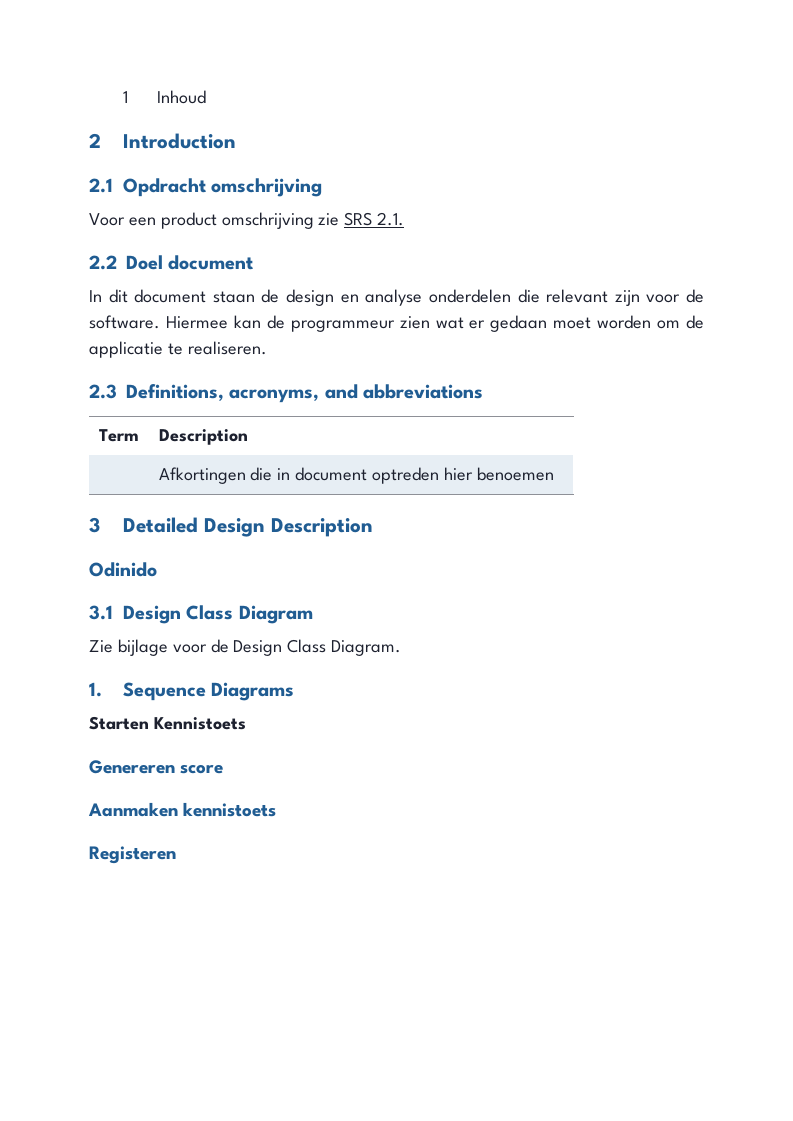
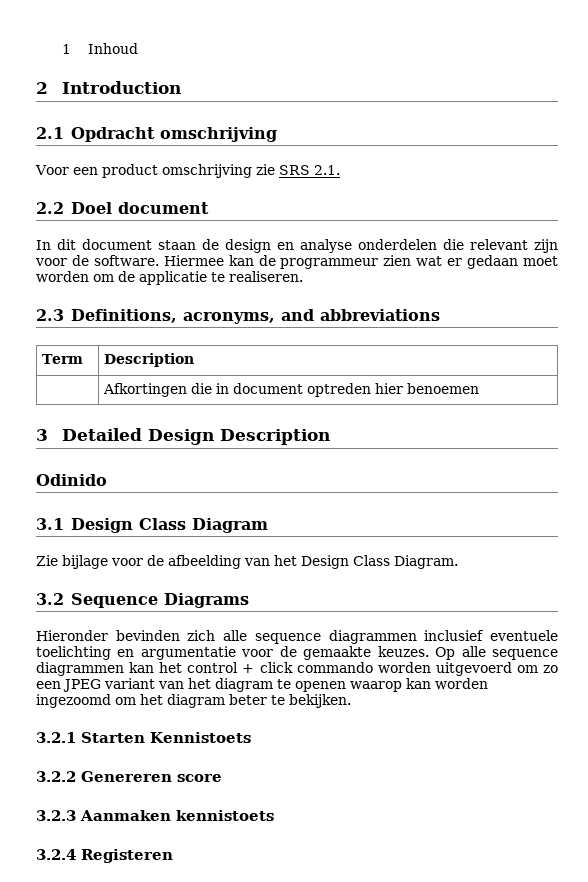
(229, 646) none -> [168,555,297,569] afbeelding van het
[89,682,102,697] 1. -> [36,593,64,605] 3.2
(295, 691) none -> [36,630,558,644] [36,646,559,660] [36,662,558,676] [36,678,488,692] [36,694,351,708] [36,732,76,743] Hieronder bevinden zich alle sequence diagrammen inclusief eventuele toelichting en argumentatie voor de gemaakte keuzes. Op alle sequence diagrammen kan het control + click commando worden uitgevoerd om zo een JPEG variant van het diagram te openen waarop kan worden ingezoomd om het diagram beter te bekijken. // 3.2.1
(246, 723) none -> [36,771,76,782] 3.2.2
(224, 769) none -> [36,810,76,821] 3.2.3
(277, 809) none -> [36,849,76,860] 3.2.4

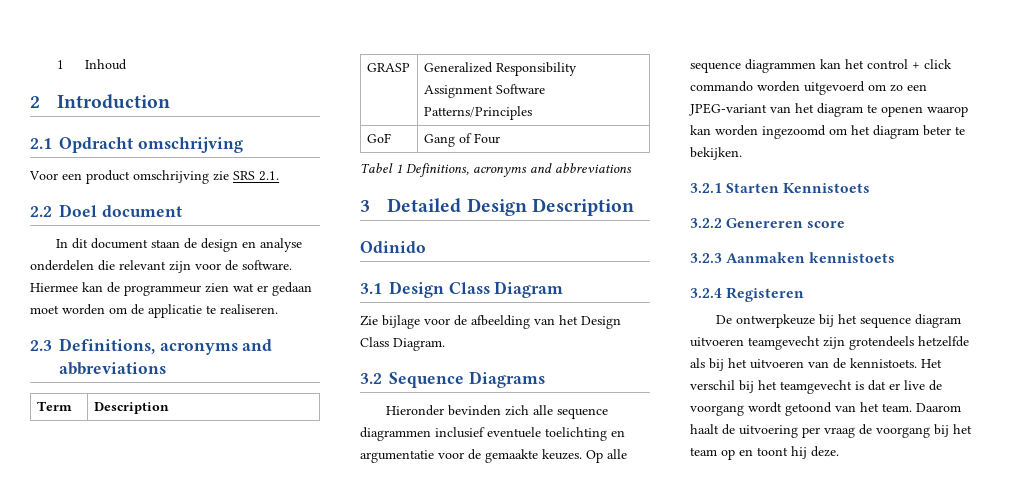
[182,312,275,324] acronyms, -> [159,343,238,355] acronyms
[102,383,479,397] | Afkortingen die in document optreden hier benoemen -> [366,63,410,72] [423,62,577,76] [423,84,545,98] [423,106,532,120] [366,133,391,143] [423,133,500,147] [360,163,632,177] GRASP | Generalized Responsibility Assignment Software Patterns/Principles // GoF | Gang of Four // Tabel 1 Definitions, acronyms and abbreviations
[63,678,155,692] JPEG variant -> [689,103,767,116] JPEG-variant
(173, 856) none -> [716,314,962,328] [690,336,969,350] [690,358,942,371] [690,380,942,394] [690,402,961,416] [690,424,972,438] [690,446,839,460] // De ontwerpkeuze bij het sequence diagram uitvoeren teamgevecht zijn grotendeels hetzelfde als bij het uitvoeren van de kennistoets. Het verschil bij het teamgevecht is dat er live de voorgang wordt getoond van het team. Daarom haalt de uitvoering per vraag de voorgang bij het team op en toont hij deze.

